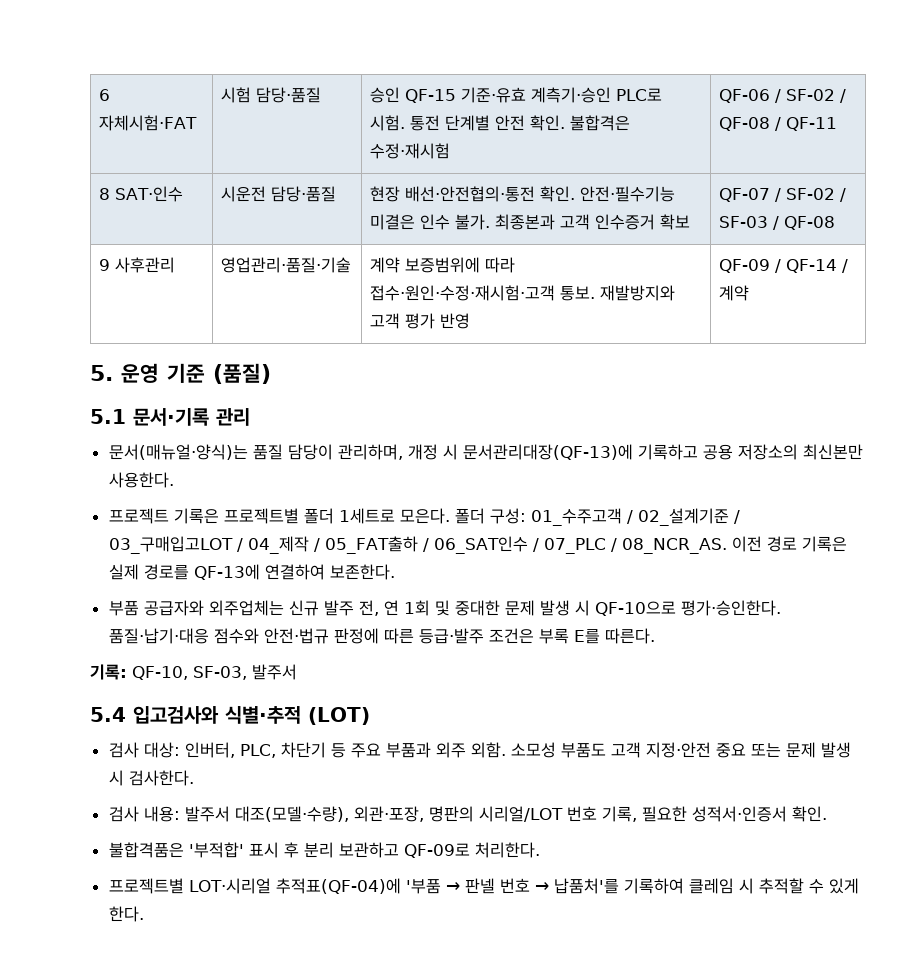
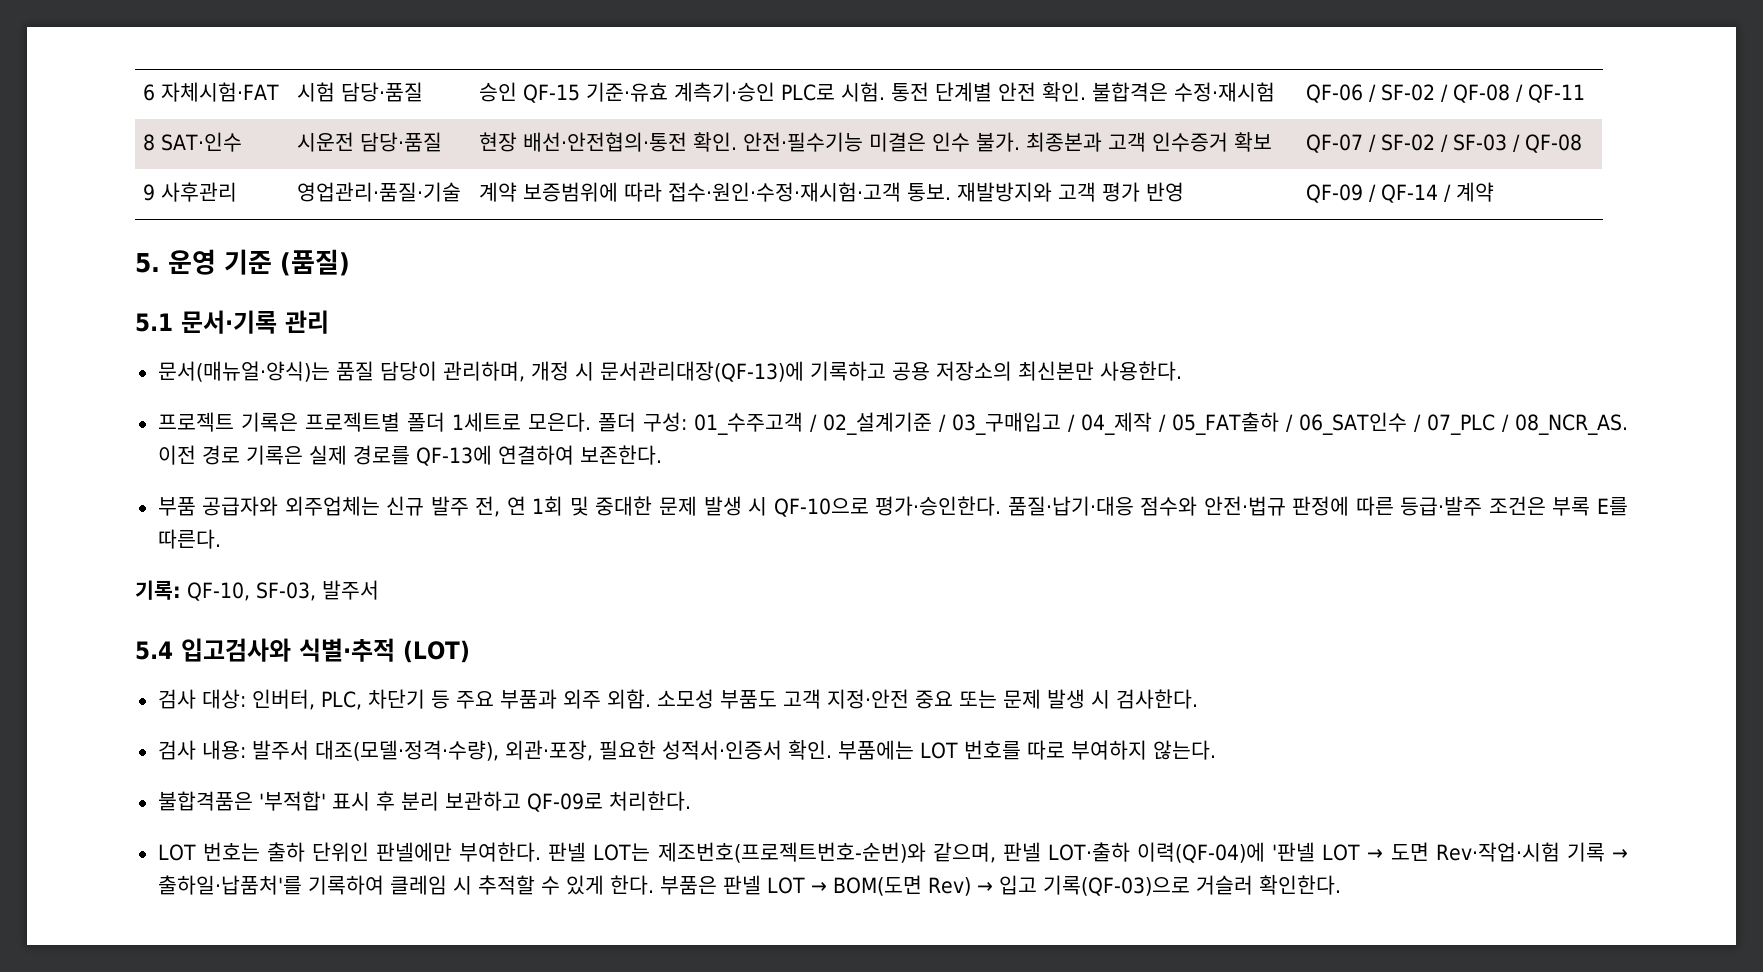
[108,536,233,554] 03_구매입고LOT -> [951,412,1061,435] 03_구매입고
[234,806,827,822] 대조(모델·수량), 외관·포장, 명판의 시리얼/LOT 번호 기록, 필요한 성적서·인증서 확인. -> [314,740,1216,761] 대조(모델·정격·수량), 외관·포장, 필요한 성적서·인증서 확인. 부품에는 LOT 번호를 따로 부여하지 않는다.
[108,878,619,894] 프로젝트별 LOT·시리얼 추적표(QF-04)에 '부품 → 판넬 번호 → 납품처'를 -> [157,842,1629,863] [157,875,302,895] LOT 번호는 출하 단위인 판넬에만 부여한다. 판넬 LOT는 제조번호(프로젝트번호-순번)와 같으며, 판넬 LOT·출하 이력(QF-04)에 '판넬 LOT → 도면 Rev·작업·시험 기록 → 출하일·납품처'를
(144, 914) none -> [659,875,1341,896] 부품은 판넬 LOT → BOM(도면 Rev) → 입고 기록(QF-03)으로 거슬러 확인한다.

